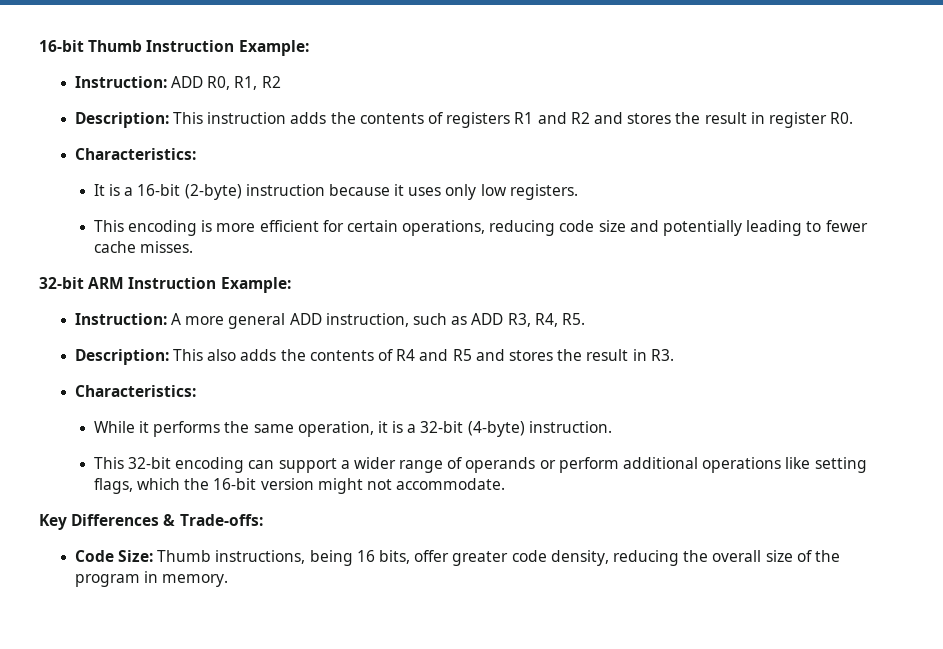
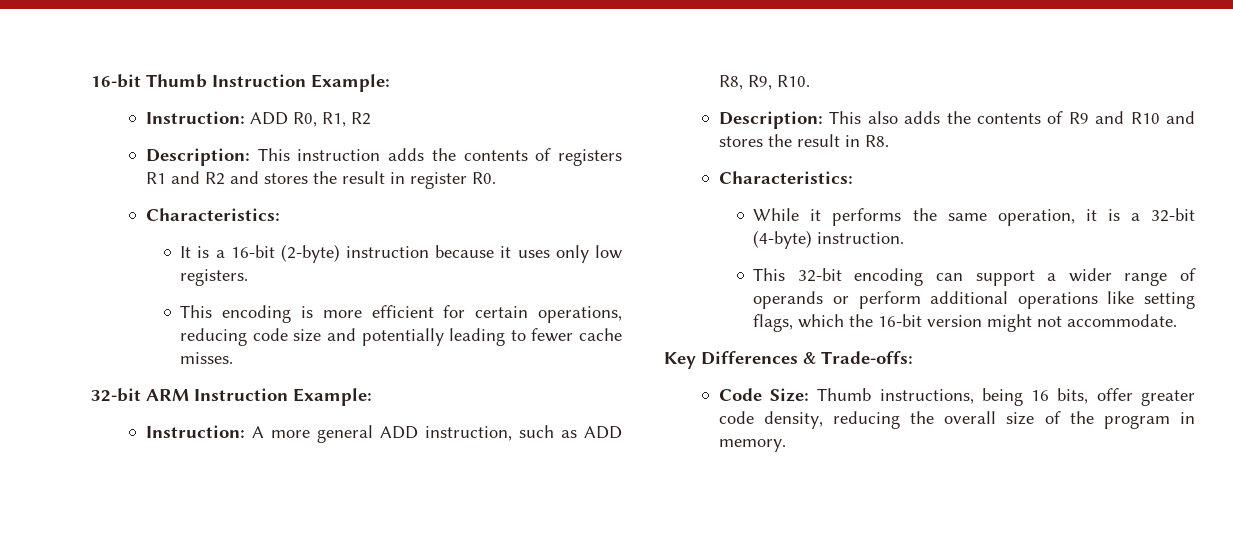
[507,313,585,327] R3, R4, R5. -> [718,75,810,90] R8, R9, R10.
[396,349,674,361] R4 and R5 and stores the result in R3. -> [1068,111,1195,124] [718,134,889,147] R9 and R10 and stores the result in R8.

